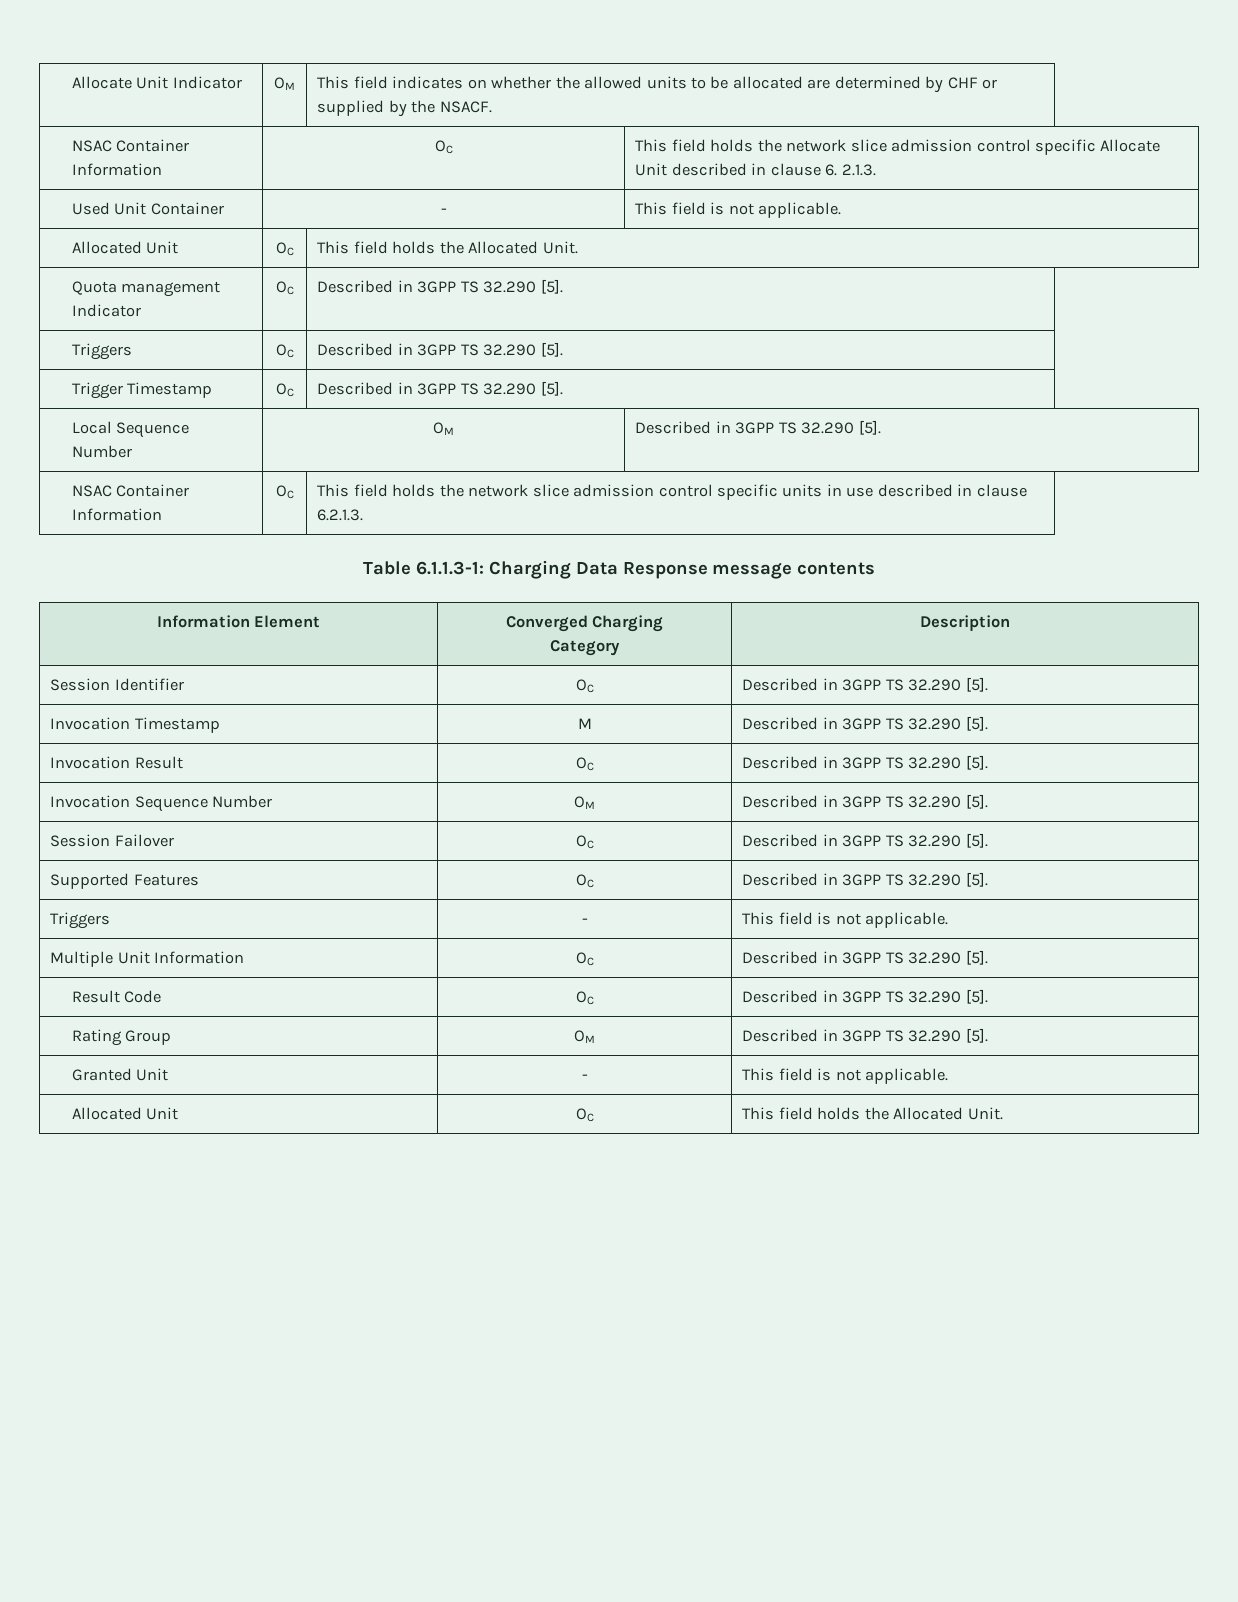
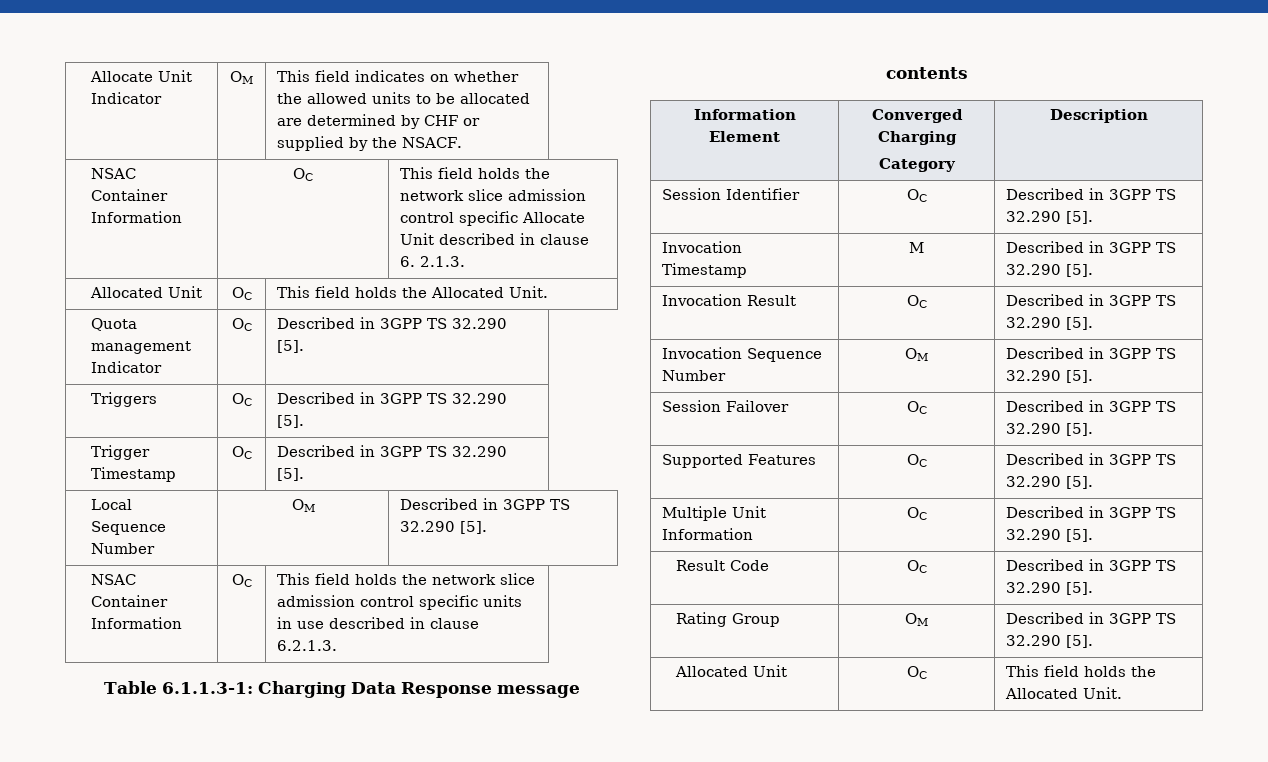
[71,202,224,215] [440,208,447,214] [635,202,842,218] // Used Unit Container | - | This field is not applicable. -> (466, 261) none
[50,912,111,929] [581,918,588,924] [742,912,949,928] // Triggers | - | This field is not applicable. -> (1094, 482) none
[71,1068,169,1081] [581,1074,588,1080] [742,1068,949,1084] // Granted Unit | - | This field is not applicable. -> (1094, 641) none

